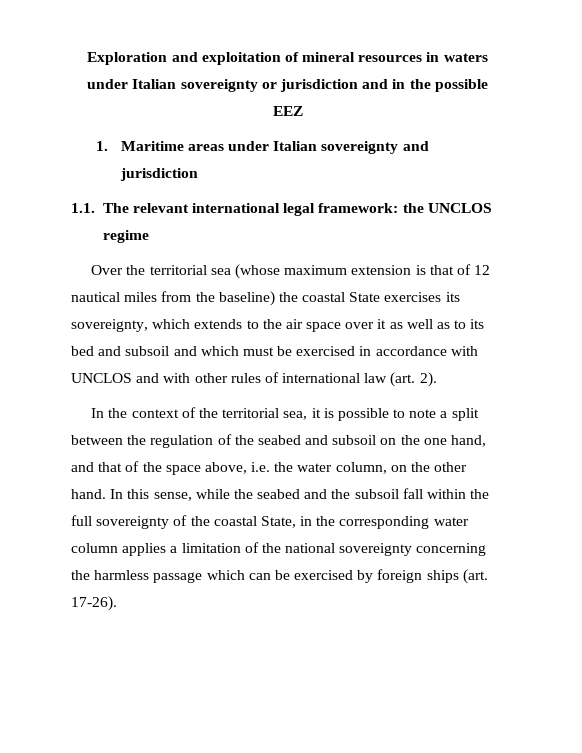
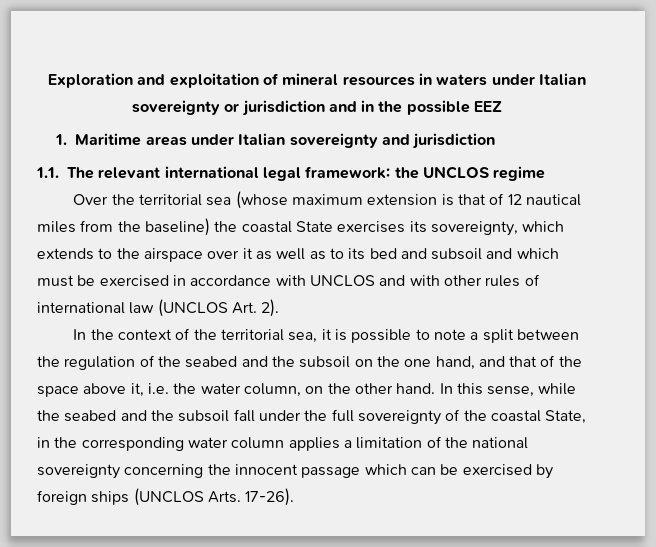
[285,319,342,332] air space -> [143,248,203,262] airspace
[390,372,416,387] (art. -> [157,299,257,317] (UNCLOS Art.
(329, 440) none -> [271,356,295,367] the
[204,462,247,474] above, -> [83,383,144,397] above it,
[427,489,467,499] within -> [258,410,301,421] under
[94,570,150,580] harmless -> [234,464,298,475] innocent
[462,569,488,584] (art. -> [133,488,241,506] (UNCLOS Arts.

